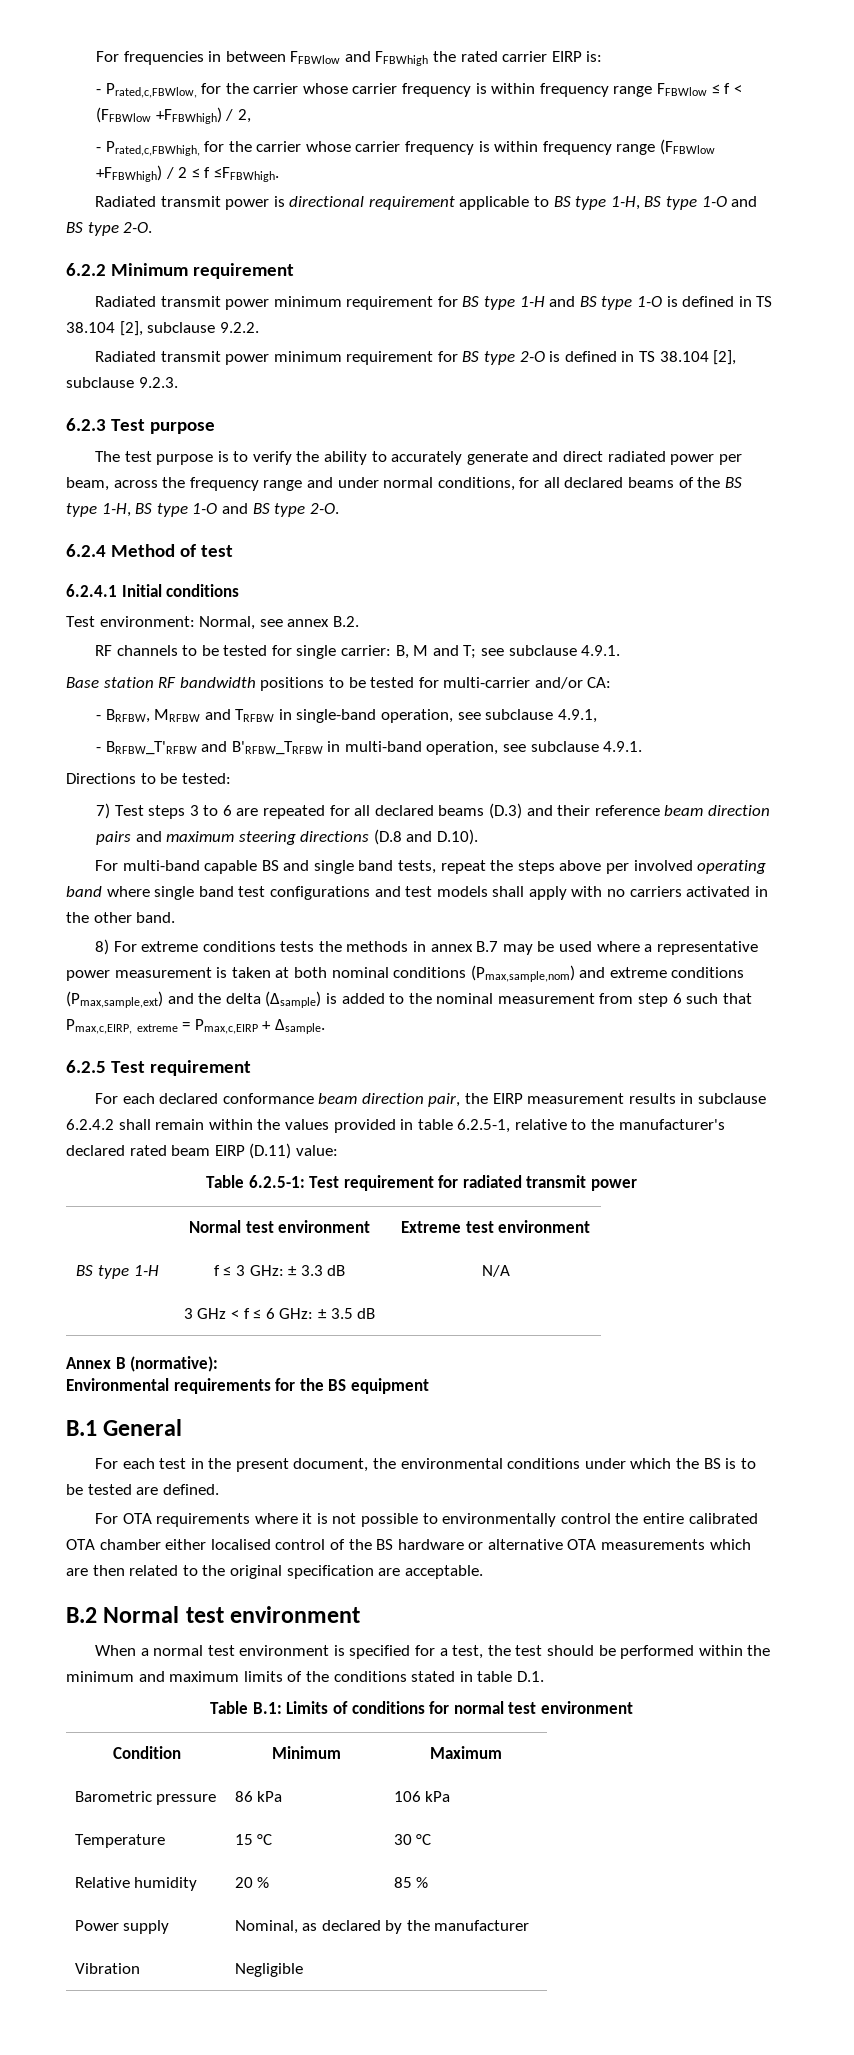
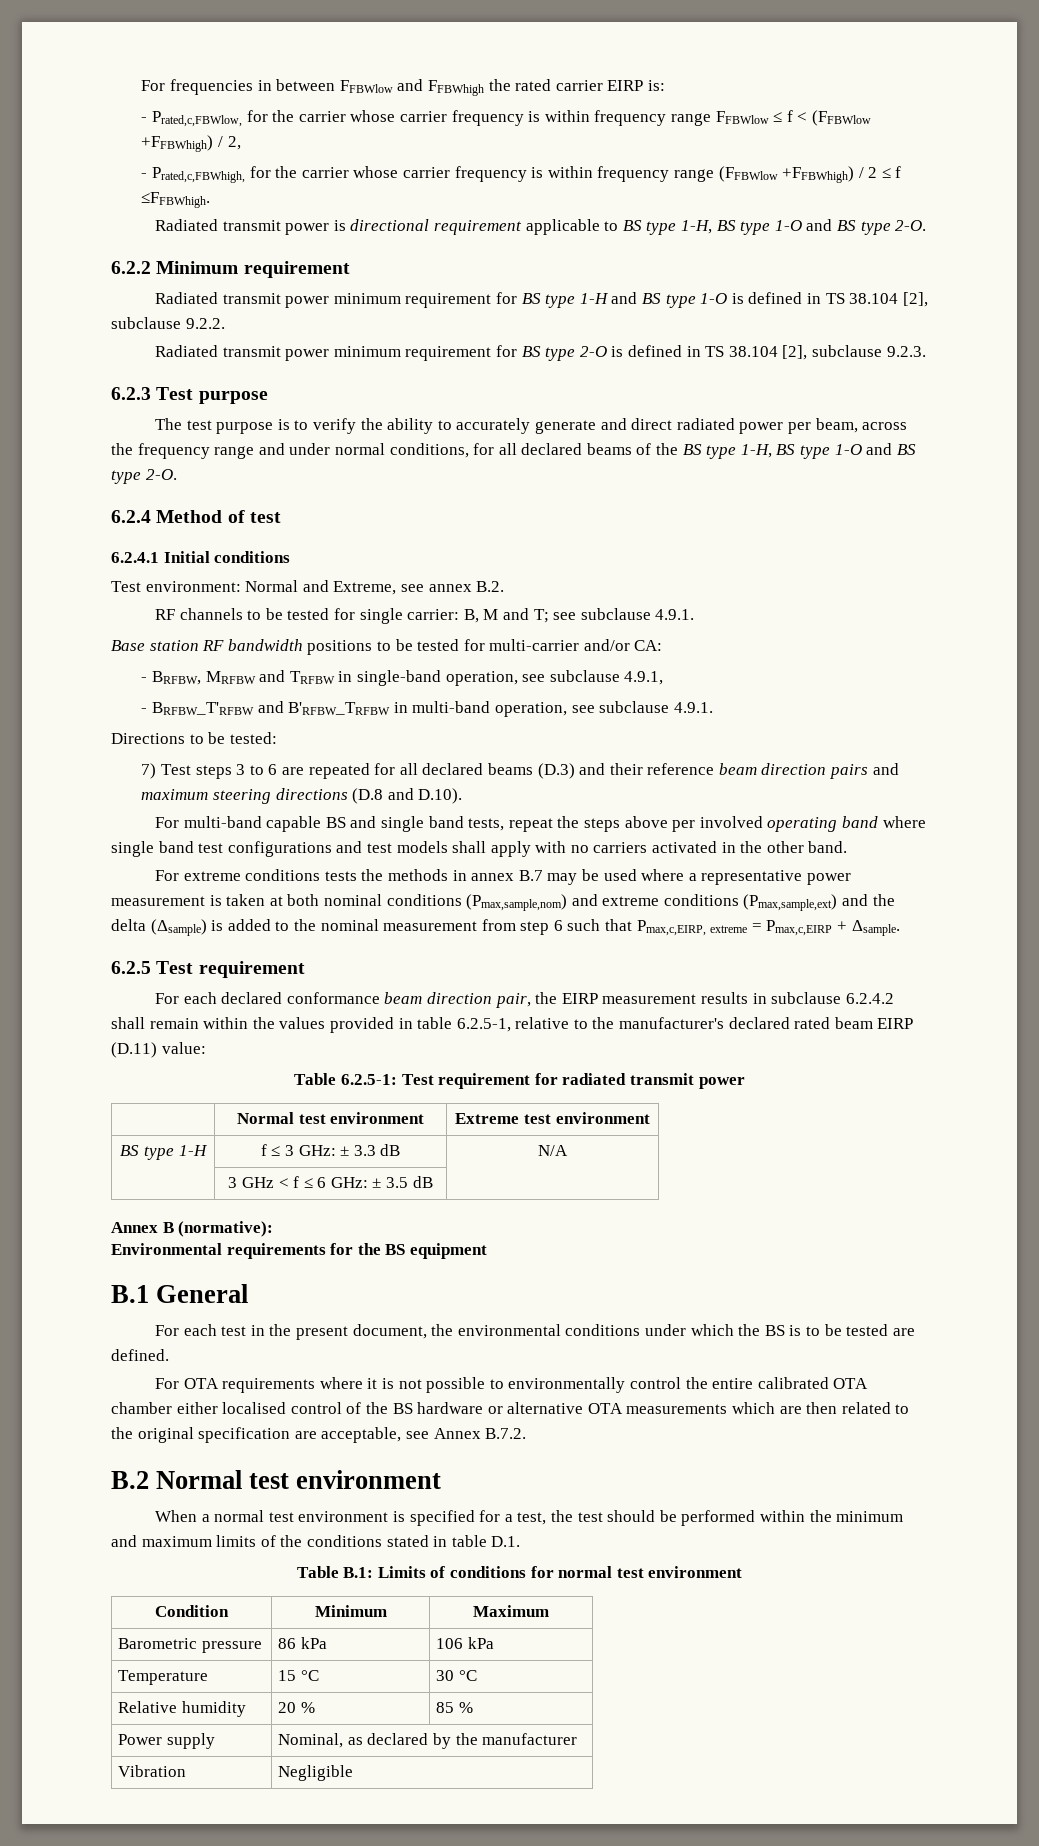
[199,616,256,630] Normal, -> [245,580,397,595] Normal and Extreme,
[94,939,109,955] 8) -> (848, 847) none
[404,1565,483,1579] acceptable. -> [321,1427,527,1443] acceptable, see Annex B.7.2.

